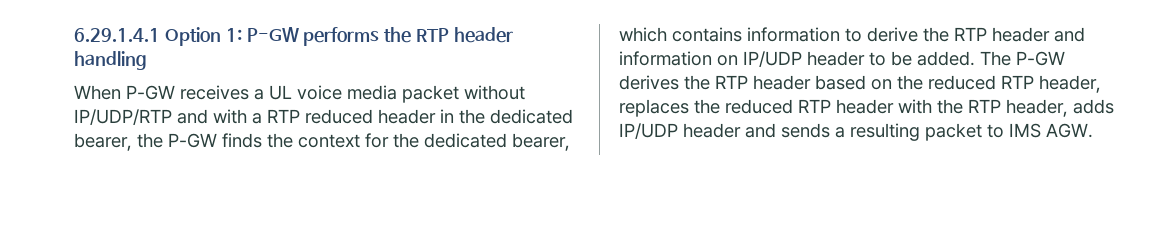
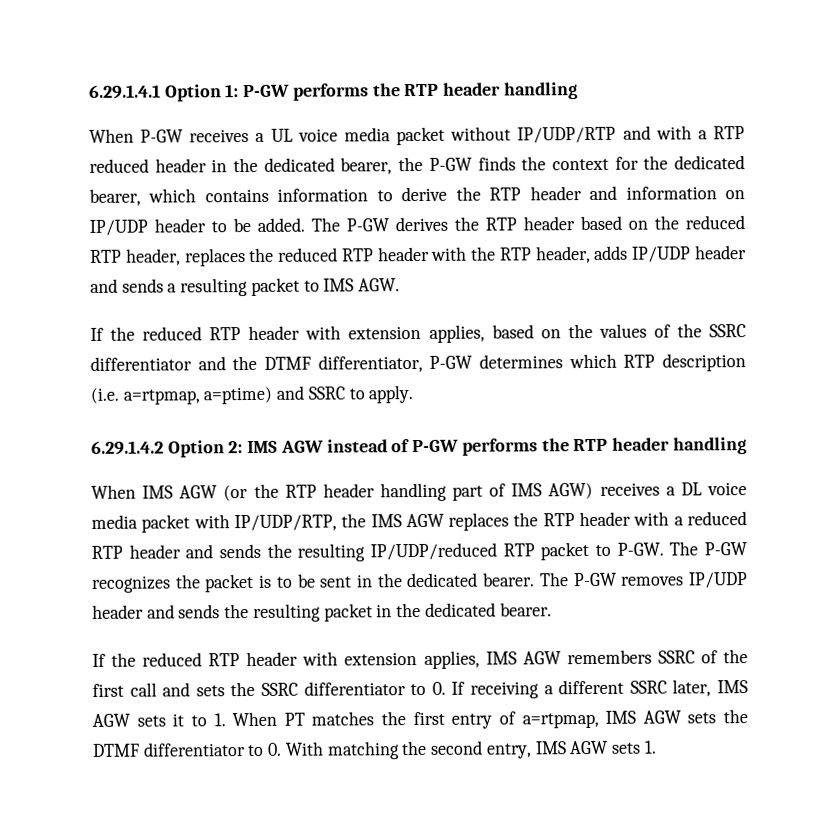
(1093, 130) none -> [90,323,746,343] [90,353,746,373] [90,385,414,405] [91,437,747,458] [91,482,747,502] [91,511,747,533] [91,541,747,562] [91,572,748,593] [92,602,552,622] [92,649,749,669] [92,679,749,699] [92,709,748,729] [92,740,657,760] // If the reduced RTP header with extension applies, based on the values of the SSRC differentiator and the DTMF differentiator, P-GW determines which RTP description (i.e. a=rtpmap, a=ptime) and SSRC to apply. // 6.29.1.4.2 Option 2: IMS AGW instead of P-GW performs the RTP header handling // When IMS AGW (or the RTP header handling part of IMS AGW) receives a DL voice media packet with IP/UDP/RTP, the IMS AGW replaces the RTP header with a reduced RTP header and sends the resulting IP/UDP/reduced RTP packet to P-GW. The P-GW recognizes the packet is to be sent in the dedicated bearer. The P-GW removes IP/UDP header and sends the resulting packet in the dedicated bearer. // If the reduced RTP header with extension applies, IMS AGW remembers SSRC of the first call and sets the SSRC differentiator to 0. If receiving a different SSRC later, IMS AGW sets it to 1. When PT matches the first entry of a=rtpmap, IMS AGW sets the DTMF differentiator to 0. With matching the second entry, IMS AGW sets 1.

